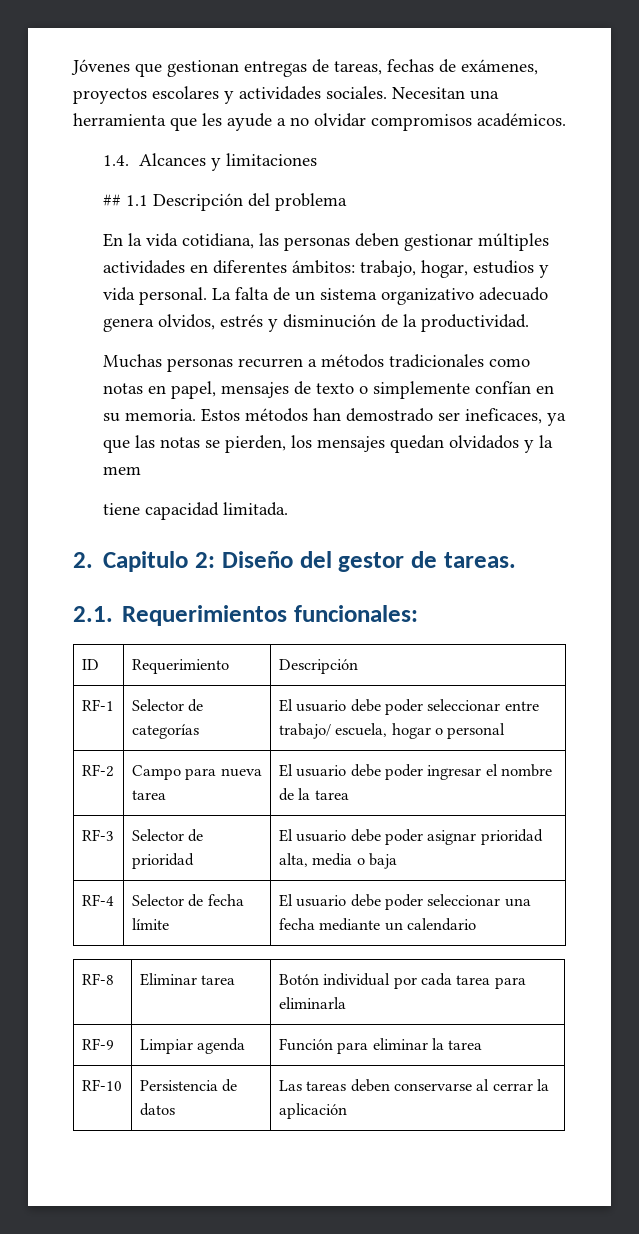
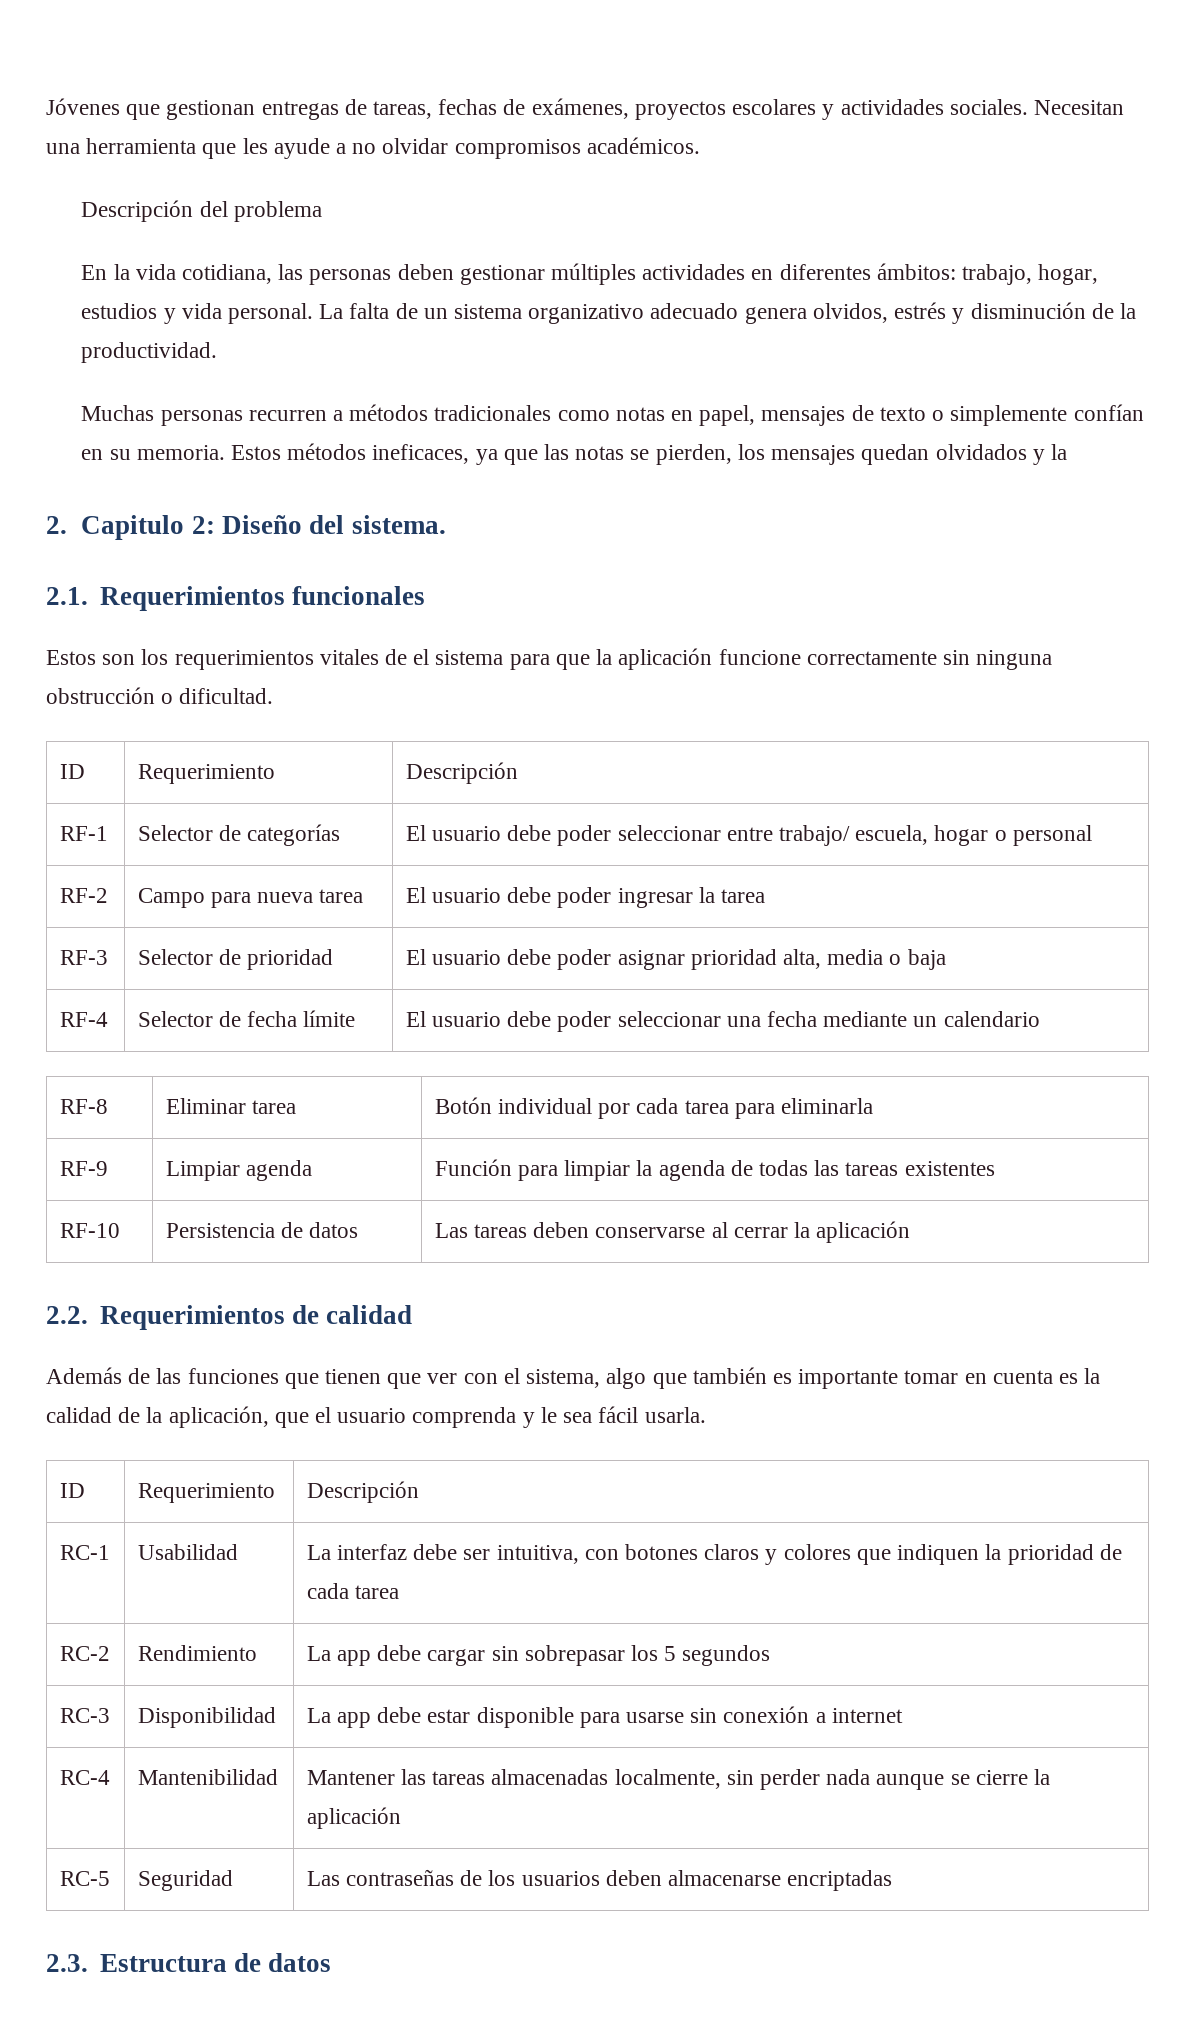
[103,153,317,171] [103,194,149,206] 1.4. Alcances y limitaciones // ## 1.1 -> (700, 145) none
[313,408,461,422] han demostrado ser -> (367, 451) none
[103,466,142,475] [103,502,289,520] mem // tiene capacidad limitada. -> (1067, 452) none
[338,551,516,572] gestor de tareas. -> [351,515,446,534] sistema.
[294,605,418,622] funcionales: -> [291,586,425,605] [46,648,1053,670] [46,687,274,704] funcionales // Estos son los requerimientos vitales de el sistema para que la aplicación funcione correctamente sin ninguna obstrucción o dificultad.
[485,764,553,777] [278,788,294,801] el nombre de -> (693, 898) none
[372,1038,483,1050] eliminar la tarea -> [564,1160,995,1181] limpiar la agenda de todas las tareas existentes
(347, 1111) none -> [46,1305,413,1330] [46,1367,1101,1389] [46,1406,706,1428] [59,1483,85,1498] [137,1483,275,1503] [306,1481,419,1503] [59,1545,110,1560] [137,1544,238,1560] [306,1544,1122,1565] [306,1583,400,1599] [59,1646,110,1661] [137,1645,257,1661] [306,1645,771,1666] [59,1708,110,1723] [137,1707,276,1728] [306,1706,903,1728] [59,1770,110,1785] [137,1769,278,1785] [306,1769,1051,1790] [306,1807,401,1829] [59,1871,110,1886] [137,1870,233,1891] [306,1869,893,1891] [46,1953,332,1972] // 2.2. Requerimientos de calidad // Además de las funciones que tienen que ver con el sistema, algo que también es importante tomar en cuenta es la calidad de la aplicación, que el usuario comprenda y le sea fácil usarla. // ID | Requerimiento | Descripción // RC-1 | Usabilidad | La interfaz debe ser intuitiva, con botones claros y colores que indiquen la prioridad de cada tarea // RC-2 | Rendimiento | La app debe cargar sin sobrepasar los 5 segundos // RC-3 | Disponibilidad | La app debe estar disponible para usarse sin conexión a internet // RC-4 | Mantenibilidad | Mantener las tareas almacenadas localmente, sin perder nada aunque se cierre la aplicación // RC-5 | Seguridad | Las contraseñas de los usuarios deben almacenarse encriptadas // 2.3. Estructura de datos

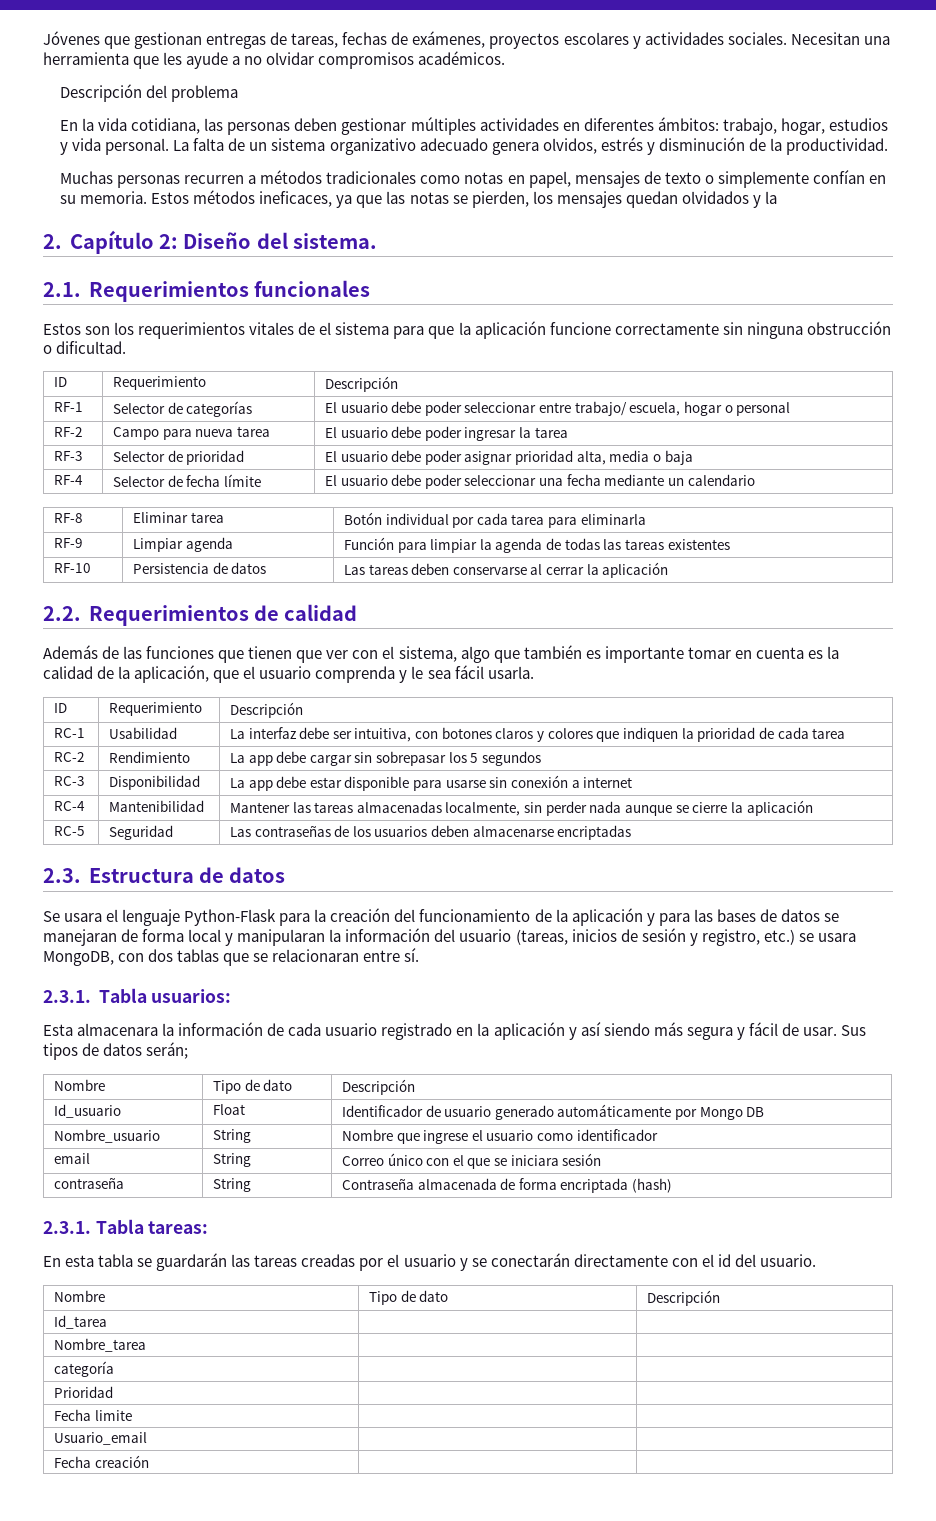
[81,515,185,540] Capitulo -> [69,230,154,254] Capítulo
(332, 1962) none -> [43,908,839,926] [43,928,856,946] [43,948,420,966] [43,988,232,1003] [43,1022,866,1040] [43,1042,189,1060] [53,1079,105,1091] [212,1079,293,1094] [341,1079,415,1095] [53,1104,121,1118] [212,1104,245,1115] [341,1104,765,1120] [53,1129,160,1143] [212,1129,251,1143] [341,1129,658,1144] [53,1153,90,1164] [212,1153,251,1167] [341,1153,602,1169] [53,1178,124,1189] [212,1178,251,1192] [341,1178,673,1193] [43,1219,209,1234] [43,1253,816,1271] [53,1290,105,1302] [368,1290,449,1305] [646,1290,720,1306] [53,1315,107,1329] [53,1338,146,1352] [53,1361,114,1377] [53,1386,113,1398] [53,1409,132,1421] [53,1432,147,1445] [53,1455,149,1468] // Se usara el lenguaje Python-Flask para la creación del funcionamiento de la aplicación y para las bases de datos se manejaran de forma local y manipularan la información del usuario (tareas, inicios de sesión y registro, etc.) se usara MongoDB, con dos tablas que se relacionaran entre sí. // 2.3.1. Tabla usuarios: // Esta almacenara la información de cada usuario registrado en la aplicación y así siendo más segura y fácil de usar. Sus tipos de datos serán; // Nombre | Tipo de dato | Descripción // Id_usuario | Float | Identificador de usuario generado automáticamente por Mongo DB // Nombre_usuario | String | Nombre que ingrese el usuario como identificador // email | String | Correo único con el que se iniciara sesión // contraseña | String | Contraseña almacenada de forma encriptada (hash) // 2.3.1. Tabla tareas: // En esta tabla se guardarán las tareas creadas por el usuario y se conectarán directamente con el id del usuario. // Nombre | Tipo de dato | Descripción // Id_tarea | | // Nombre_tarea | | // categoría | | // Prioridad | | // Fecha limite | | // Usuario_email | | // Fecha creación | |

